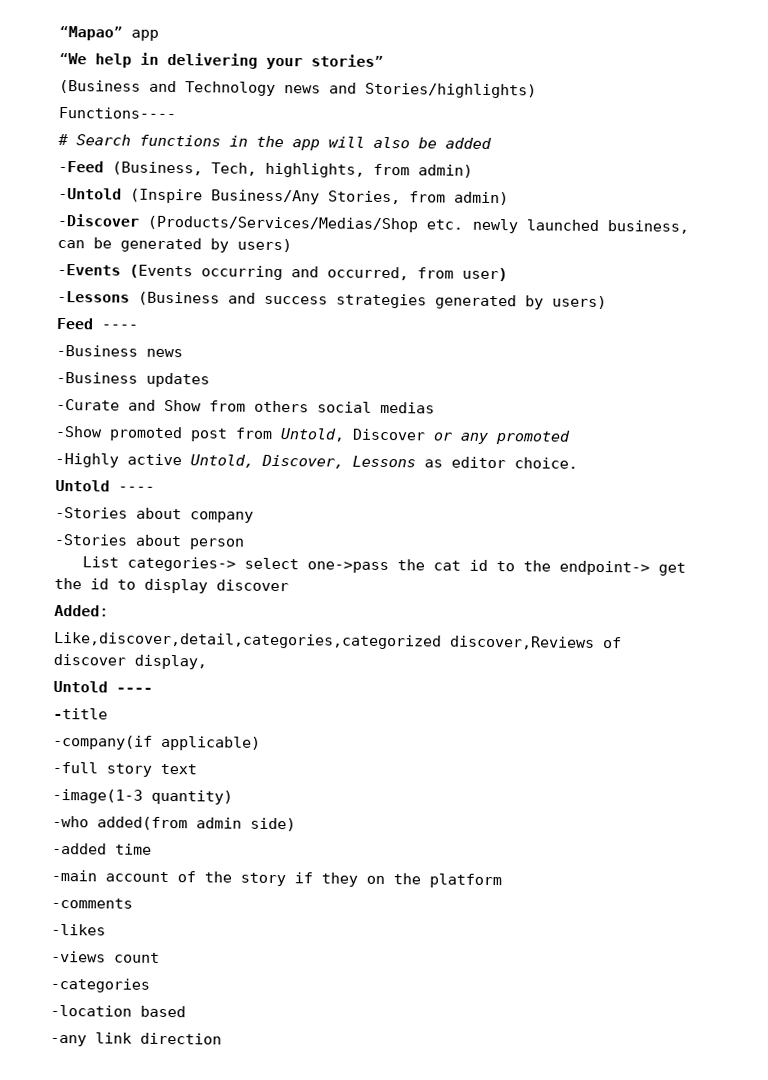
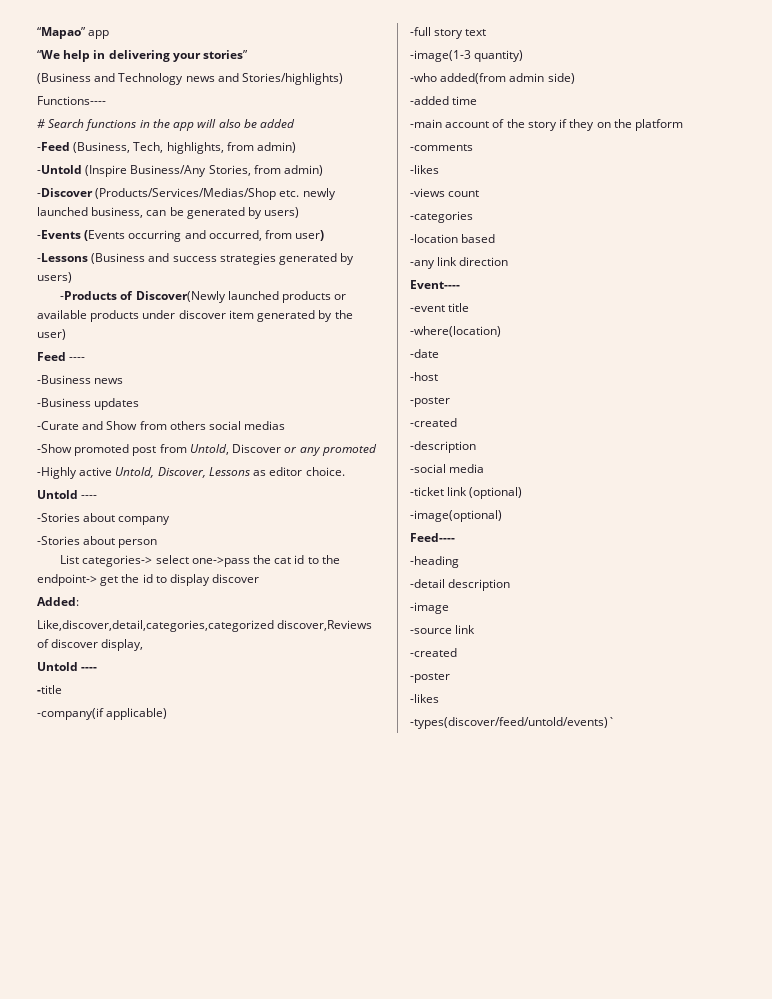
(607, 302) none -> [60,291,347,303] [37,310,353,322] [37,329,66,340] // -Products of Discover(Newly launched products or available products under discover item generated by the user)
(222, 1038) none -> [410,280,460,289] [410,303,470,312] [410,326,501,337] [410,349,439,358] [410,372,438,381] [410,397,450,407] [410,418,457,427] [410,441,476,453] [410,464,485,473] [410,487,523,499] [410,510,502,522] [410,533,455,542] [410,556,459,568] [410,579,511,591] [410,602,449,614] [410,625,476,634] [410,648,457,657] [410,673,450,683] [410,694,439,703] [410,717,615,729] // Event---- // -event title // -where(location) // -date // -host // -poster // -created // -description // -social media // -ticket link (optional) // -image(optional) // Feed---- // -heading // -detail description // -image // -source link // -created // -poster // -likes // -types(discover/feed/untold/events)`

